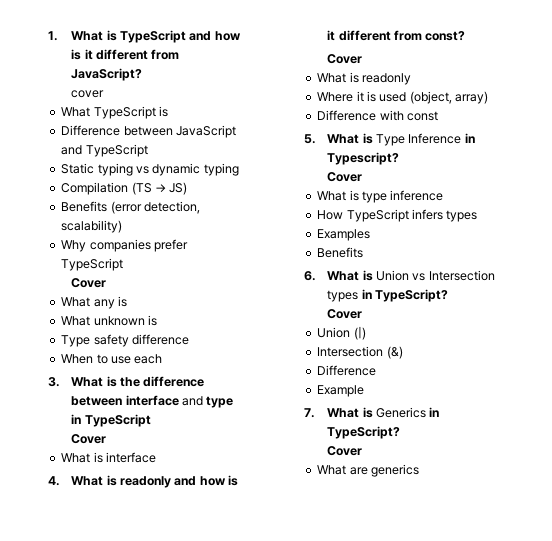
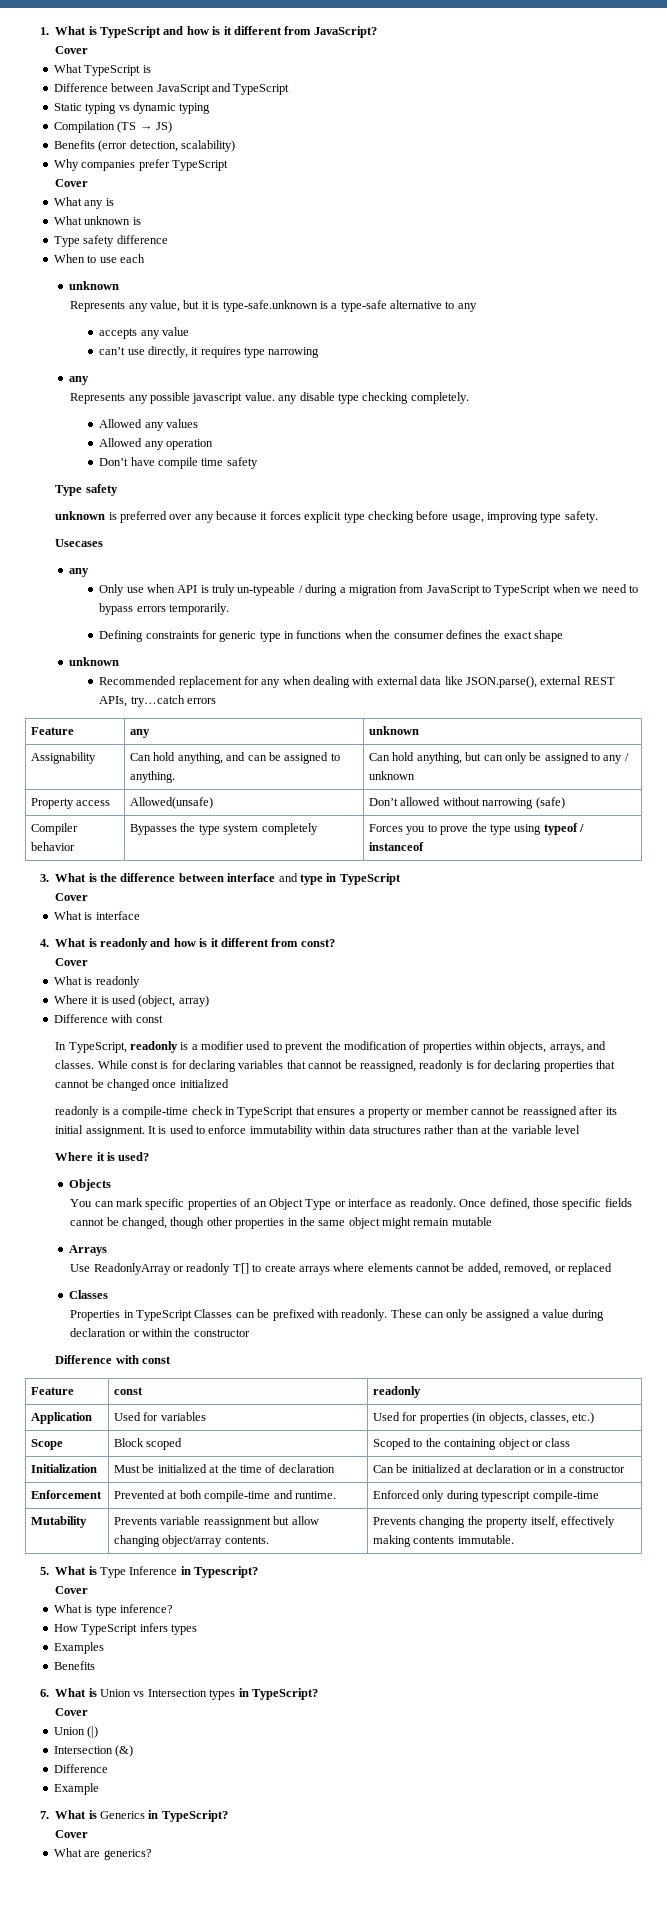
[71,90,105,98] cover -> [55,46,89,54] Cover
(163, 359) none -> [68,281,119,290] [70,300,477,312] [99,327,189,339] [99,346,320,358] [68,376,89,385] [70,392,469,404] [99,419,198,431] [99,438,213,450] [99,457,258,469] [55,484,118,496] [55,511,598,523] [55,539,104,547] [68,568,89,577] [99,584,638,596] [99,603,229,615] [99,630,564,642] [68,657,119,666] [99,676,615,688] [99,695,216,707] [31,727,75,735] [130,729,151,738] [369,726,420,735] [31,752,97,764] [130,752,340,764] [130,771,176,783] [369,752,629,764] [369,771,416,780] [31,798,111,809] [130,797,214,809] [369,797,565,809] [31,823,79,835] [31,842,76,851] [130,823,318,835] [369,823,585,835] [369,842,425,851] // unknown // Represents any value, but it is type-safe.unknown is a type-safe alternative to any // accepts any value // can’t use directly, it requires type narrowing // any // Represents any possible javascript value. any disable type checking completely. // Allowed any values // Allowed any operation // Don’t have compile time safety // Type safety // unknown is preferred over any because it forces explicit type checking before usage, improving type safety. // Usecases // any // Only use when API is truly un-typeable / during a migration from JavaScript to TypeScript when we need to bypass errors temporarily. // Defining constraints for generic type in functions when the consumer defines the exact shape // unknown // Recommended replacement for any when dealing with external data like JSON.parse(), external REST APIs, try…catch errors // Feature | any | unknown // Assignability | Can hold anything, and can be assigned to anything. | Can hold anything, but can only be assigned to any / unknown // Property access | Allowed(unsafe) | Don’t allowed without narrowing (safe) // Compiler behavior | Bypasses the type system completely | Forces you to prove the type using typeof / instanceof
(439, 116) none -> [55,1041,607,1053] [55,1060,616,1072] [55,1079,229,1091] [55,1106,617,1118] [55,1125,581,1137] [55,1152,150,1161] [68,1179,111,1191] [70,1198,632,1210] [70,1217,492,1229] [68,1245,107,1256] [70,1263,612,1275] [68,1290,108,1299] [70,1309,605,1321] [70,1328,250,1337] [55,1355,171,1364] [31,1387,75,1395] [114,1387,144,1395] [373,1386,422,1398] [31,1412,93,1424] [114,1412,206,1421] [373,1412,595,1424] [31,1439,64,1450] [114,1438,183,1450] [373,1438,571,1450] [31,1464,98,1473] [114,1464,335,1473] [373,1464,626,1473] [31,1490,103,1499] [114,1490,336,1502] [373,1490,599,1502] [31,1516,88,1528] [114,1516,319,1528] [114,1535,269,1547] [373,1516,615,1528] [373,1535,514,1547] // In TypeScript, readonly is a modifier used to prevent the modification of properties within objects, arrays, and classes. While const is for declaring variables that cannot be reassigned, readonly is for declaring properties that cannot be changed once initialized // readonly is a compile-time check in TypeScript that ensures a property or member cannot be reassigned after its initial assignment. It is used to enforce immutability within data structures rather than at the variable level // Where it is used? // Objects // You can mark specific properties of an Object Type or interface as readonly. Once defined, those specific fields cannot be changed, though other properties in the same object might remain mutable // Arrays // Use ReadonlyArray or readonly T[] to create arrays where elements cannot be added, removed, or replaced // Classes // Properties in TypeScript Classes can be prefixed with readonly. These can only be assigned a value during declaration or within the constructor // Difference with const // Feature | const | readonly // Application | Used for variables | Used for properties (in objects, classes, etc.) // Scope | Block scoped | Scoped to the containing object or class // Initialization | Must be initialized at the time of declaration | Can be initialized at declaration or in a constructor // Enforcement | Prevented at both compile-time and runtime. | Enforced only during typescript compile-time // Mutability | Prevents variable reassignment but allow changing object/array contents. | Prevents changing the property itself, effectively making contents immutable.
[390,190,444,201] inference -> [119,1604,173,1613] inference?
[371,464,420,477] generics -> [103,1849,152,1860] generics?

